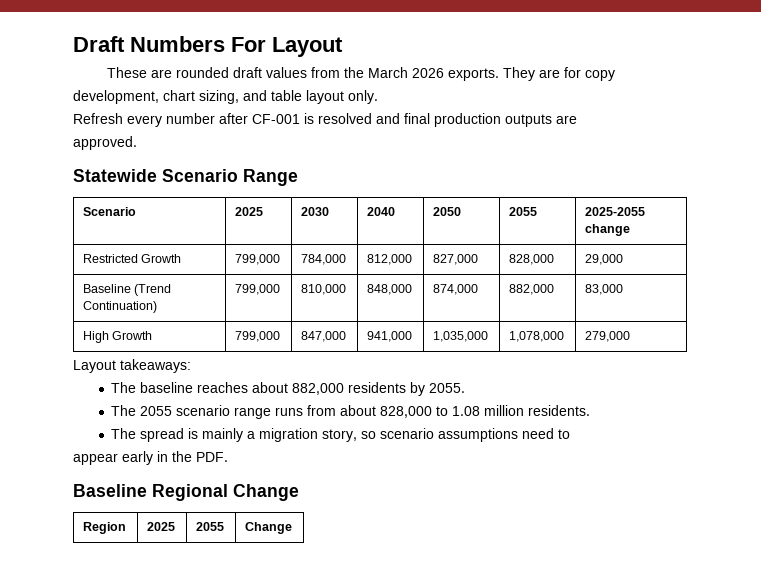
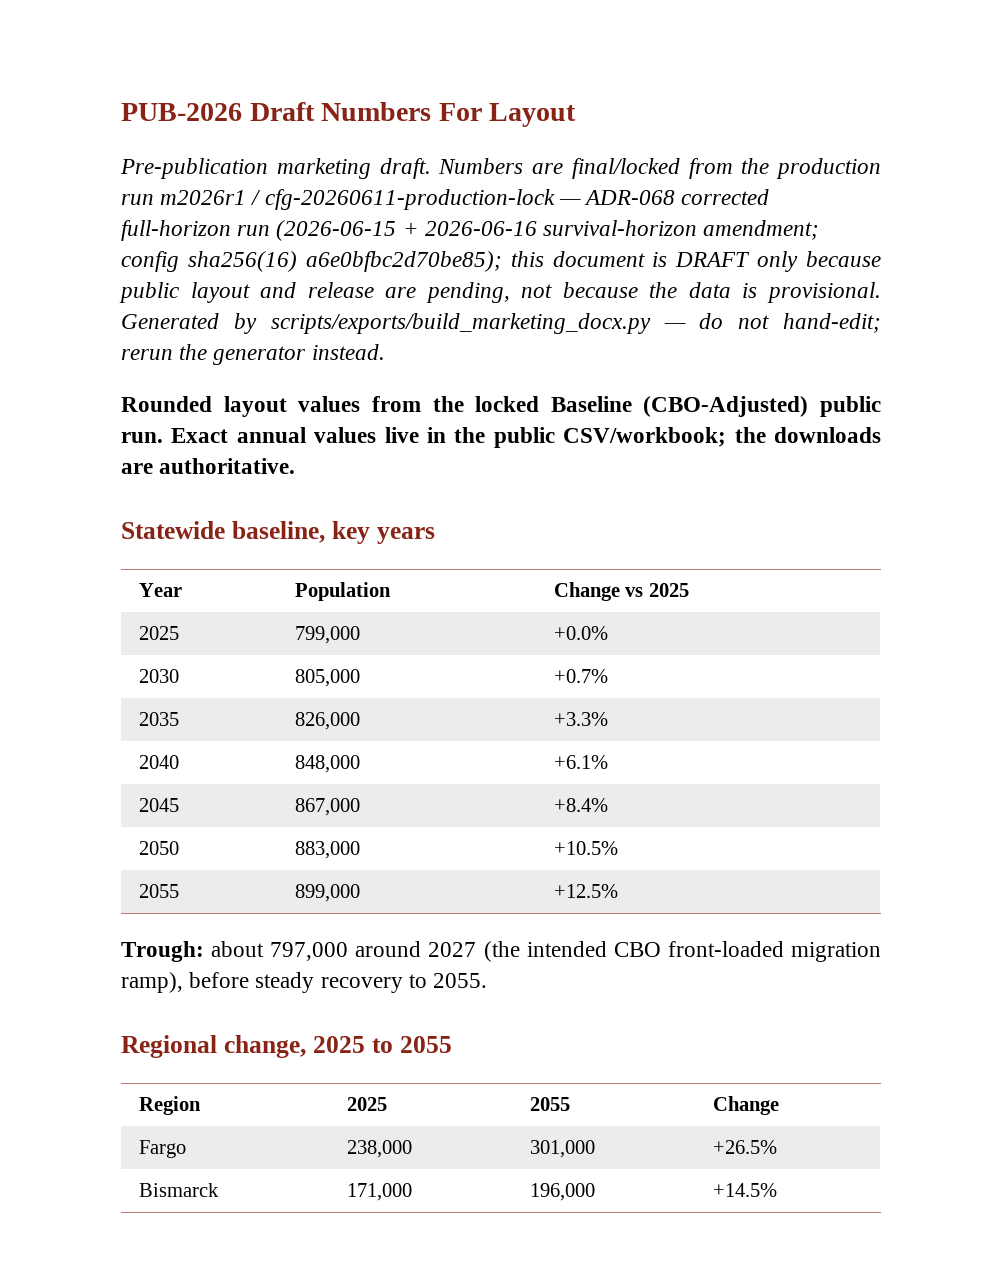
(73, 44) none -> [121,103,242,121] PUB-2026
[106,67,615,81] [73,90,378,104] [73,113,577,127] [73,136,137,150] [73,169,298,186] [83,207,137,216] [235,207,264,216] [301,207,330,216] [367,207,396,216] [433,207,462,216] [509,207,538,216] [585,207,646,216] [585,224,631,236] [83,254,182,263] [235,254,281,265] [301,254,347,265] [367,254,413,265] [433,254,479,265] [509,254,555,265] [585,254,624,265] [83,284,172,296] [83,301,158,313] [235,284,281,295] [301,284,347,295] [367,284,413,295] [433,284,479,295] [509,284,555,295] [585,284,624,295] [83,331,153,343] [235,331,281,342] [301,331,347,342] [367,331,413,342] [433,331,489,342] [509,331,565,342] [585,331,631,342] [73,359,191,373] [111,382,466,396] [111,405,591,419] [111,428,571,442] [73,451,228,465] [73,484,299,501] [83,522,127,534] [147,522,176,531] [196,522,225,531] [245,522,293,534] These are rounded draft values from the March 2026 exports. They are for copy // development, chart sizing, and table layout only. // Refresh every number after CF-001 is resolved and final production outputs are // approved. // Statewide Scenario Range // Scenario | 2025 | 2030 | 2040 | 2050 | 2055 | 2025-2055 change // Restricted Growth | 799,000 | 784,000 | 812,000 | 827,000 | 828,000 | 29,000 // Baseline (Trend Continuation) | 799,000 | 810,000 | 848,000 | 874,000 | 882,000 | 83,000 // High Growth | 799,000 | 847,000 | 941,000 | 1,035,000 | 1,078,000 | 279,000 // Layout takeaways: // The baseline reaches about 882,000 residents by 2055. // The 2055 scenario range runs from about 828,000 to 1.08 million residents. // The spread is mainly a migration story, so scenario assumptions need to // appear early in the PDF. // Baseline Regional Change // Region | 2025 | 2055 | Change -> [120,158,881,179] [121,189,770,210] [121,220,820,241] [121,251,881,272] [119,282,881,303] [121,313,882,334] [121,344,385,365] [121,396,881,417] [121,427,881,448] [121,458,296,474] [121,521,435,544] [138,583,182,597] [294,582,391,601] [553,582,689,601] [138,626,179,640] [294,626,360,644] [553,626,608,640] [138,669,179,683] [294,669,360,687] [553,669,608,683] [138,712,179,726] [294,712,360,730] [553,712,608,726] [138,755,179,769] [294,755,360,773] [553,755,608,769] [138,798,179,812] [294,798,360,816] [553,798,608,812] [138,841,179,855] [294,841,360,859] [553,841,618,855] [138,884,179,898] [294,884,360,902] [553,884,618,898] [121,941,881,962] [121,972,488,993] [121,1035,452,1058] [138,1096,201,1115] [346,1097,387,1111] [529,1097,570,1111] [712,1096,779,1115] [138,1140,186,1158] [346,1140,412,1158] [529,1140,595,1158] [712,1140,777,1154] [138,1183,219,1197] [346,1183,412,1201] [529,1183,595,1201] [712,1183,777,1197] Pre-publication marketing draft. Numbers are final/locked from the production run m2026r1 / cfg-20260611-production-lock — ADR-068 corrected full-horizon run (2026-06-15 + 2026-06-16 survival-horizon amendment; config sha256(16) a6e0bfbc2d70be85); this document is DRAFT only because public layout and release are pending, not because the data is provisional. Generated by scripts/exports/build_marketing_docx.py — do not hand-edit; rerun the generator instead. // Rounded layout values from the locked Baseline (CBO-Adjusted) public run. Exact annual values live in the public CSV/workbook; the downloads are authoritative. // Statewide baseline, key years // Year | Population | Change vs 2025 // 2025 | 799,000 | +0.0% // 2030 | 805,000 | +0.7% // 2035 | 826,000 | +3.3% // 2040 | 848,000 | +6.1% // 2045 | 867,000 | +8.4% // 2050 | 883,000 | +10.5% // 2055 | 899,000 | +12.5% // Trough: about 797,000 around 2027 (the intended CBO front-loaded migration ramp), before steady recovery to 2055. // Regional change, 2025 to 2055 // Region | 2025 | 2055 | Change // Fargo | 238,000 | 301,000 | +26.5% // Bismarck | 171,000 | 196,000 | +14.5%

